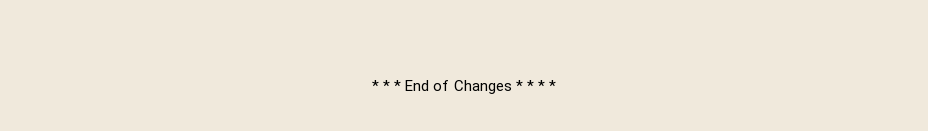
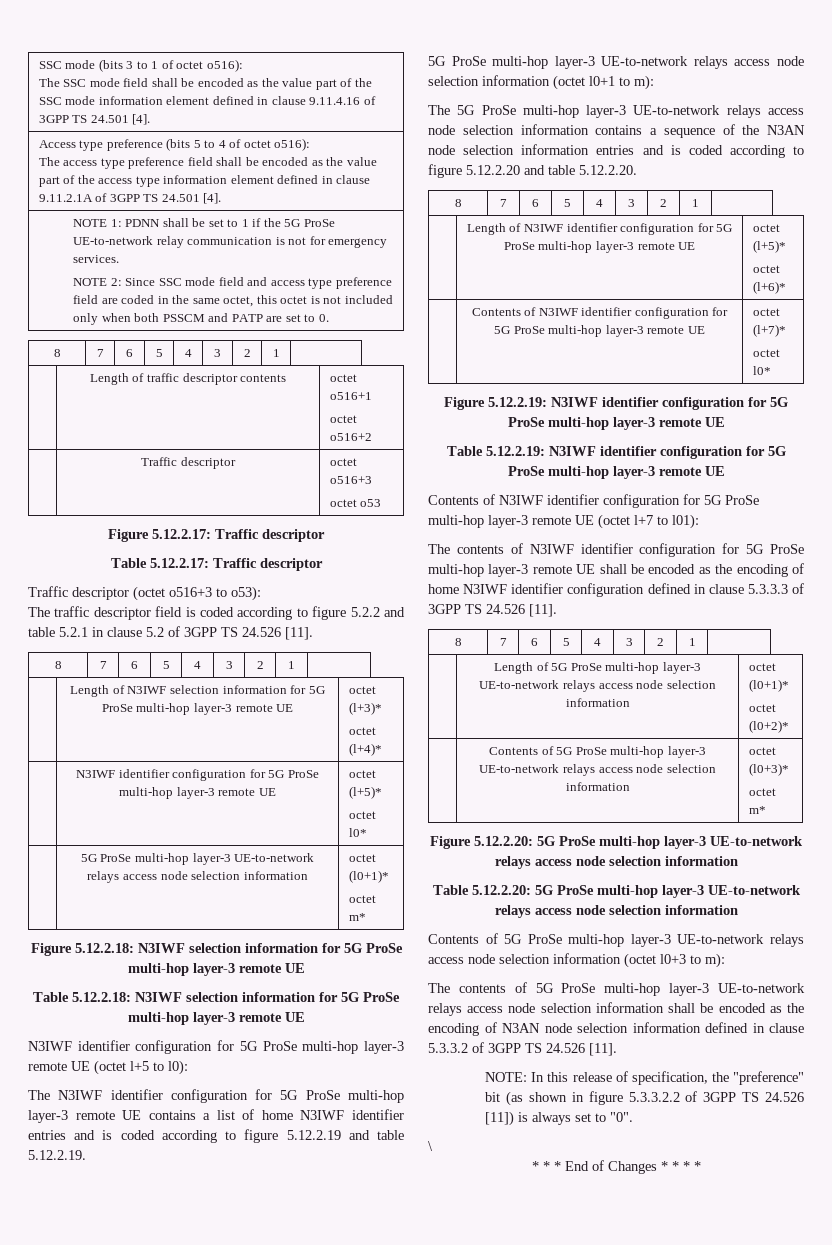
(372, 85) none -> [38,59,243,72] [38,78,372,90] [38,96,376,105] [38,114,151,125] [38,138,311,151] [38,157,377,169] [38,175,371,187] [38,193,222,204] [73,218,335,227] [73,236,388,248] [73,255,120,263] [73,277,392,289] [73,295,393,307] [73,313,329,325] [53,349,61,357] [96,349,104,357] [126,349,133,357] [155,349,163,357] [184,349,192,357] [214,349,221,357] [243,349,251,357] [272,349,280,357] [89,373,287,385] [329,374,357,382] [329,392,372,400] [329,415,357,423] [329,433,372,441] [141,457,236,469] [329,458,357,466] [329,476,372,484] [329,499,382,507] [108,529,325,542] [110,558,323,571] [28,586,261,601] [28,606,405,620] [28,626,313,640] [54,661,62,669] [99,661,107,669] [131,661,138,669] [162,661,170,669] [194,661,201,669] [225,661,233,669] [256,661,264,669] [288,661,295,669] [70,685,325,697] [101,703,294,715] [348,686,376,694] [348,702,382,715] [348,727,376,735] [348,743,382,756] [76,769,319,781] [119,787,276,799] [348,770,376,778] [348,786,382,799] [348,811,376,819] [348,828,367,837] [80,853,315,865] [87,871,308,883] [348,854,376,862] [348,870,389,883] [348,895,376,903] [348,913,366,921] [30,943,403,956] [127,963,305,976] [33,992,400,1002] [127,1012,305,1025] [28,1040,405,1054] [28,1060,188,1075] [28,1089,404,1103] [28,1109,404,1123] [28,1129,405,1143] [28,1150,86,1160] [428,56,804,69] [428,75,654,90] [428,105,804,118] [428,124,805,138] [428,144,804,158] [428,164,637,178] [454,199,462,207] [500,199,507,207] [532,199,539,207] [564,199,571,207] [596,199,603,207] [628,199,635,207] [660,199,667,207] [692,199,699,207] [466,223,733,235] [503,241,696,253] [752,224,780,232] [752,240,786,253] [752,265,780,273] [752,281,786,294] [471,307,729,319] [494,325,705,337] [752,308,780,316] [752,324,786,337] [752,349,780,357] [752,366,771,375] [444,397,788,410] [507,417,725,430] [446,446,786,459] [507,466,725,479] [428,494,759,508] [428,514,699,529] [428,543,804,557] [428,563,804,577] [428,583,804,597] [428,604,557,617] [454,638,462,646] [499,638,507,646] [531,638,538,646] [562,638,570,646] [594,638,601,646] [625,638,633,646] [657,638,664,646] [688,638,696,646] [494,662,701,674] [479,680,716,692] [565,698,630,707] [748,663,776,671] [748,679,789,692] [748,704,776,712] [748,720,789,733] [489,746,706,758] [479,764,716,776] [565,782,630,791] [748,747,776,755] [748,763,789,776] [748,788,776,796] [748,806,766,814] [430,836,803,849] [494,856,738,869] [432,885,801,898] [494,905,738,918] [428,933,804,947] [428,953,725,968] [428,982,805,996] [428,1002,804,1016] [428,1022,804,1036] [428,1042,617,1056] [485,1071,804,1085] [485,1091,804,1106] [485,1111,634,1126] [428,1141,433,1151] SSC mode (bits 3 to 1 of octet o516): // The SSC mode field shall be encoded as the value part of the SSC mode information element defined in clause 9.11.4.16 of 3GPP TS 24.501 [4]. // Access type preference (bits 5 to 4 of octet o516): // The access type preference field shall be encoded as the value part of the access type information element defined in clause 9.11.2.1A of 3GPP TS 24.501 [4]. // NOTE 1: PDNN shall be set to 1 if the 5G ProSe UE-to-network relay communication is not for emergency services. // NOTE 2: Since SSC mode field and access type preference field are coded in the same octet, this octet is not included only when both PSSCM and PATP are set to 0. // 8 | 7 | 6 | 5 | 4 | 3 | 2 | 1 | // | Length of traffic descriptor contents | octet o516+1 // octet o516+2 // | Traffic descriptor | octet o516+3 // octet o53 // Figure 5.12.2.17: Traffic descriptor // Table 5.12.2.17: Traffic descriptor // Traffic descriptor (octet o516+3 to o53): // The traffic descriptor field is coded according to figure 5.2.2 and table 5.2.1 in clause 5.2 of 3GPP TS 24.526 [11]. // 8 | 7 | 6 | 5 | 4 | 3 | 2 | 1 | // | Length of N3IWF selection information for 5G ProSe multi-hop layer-3 remote UE | octet (l+3)* // octet (l+4)* // | N3IWF identifier configuration for 5G ProSe multi-hop layer-3 remote UE | octet (l+5)* // octet l0* // | 5G ProSe multi-hop layer-3 UE-to-network relays access node selection information | octet (l0+1)* // octet m* // Figure 5.12.2.18: N3IWF selection information for 5G ProSe multi-hop layer-3 remote UE // Table 5.12.2.18: N3IWF selection information for 5G ProSe multi-hop layer-3 remote UE // N3IWF identifier configuration for 5G ProSe multi-hop layer-3 remote UE (octet l+5 to l0): // The N3IWF identifier configuration for 5G ProSe multi-hop layer-3 remote UE contains a list of home N3IWF identifier entries and is coded according to figure 5.12.2.19 and table 5.12.2.19. // 5G ProSe multi-hop layer-3 UE-to-network relays access node selection information (octet l0+1 to m): // The 5G ProSe multi-hop layer-3 UE-to-network relays access node selection information contains a sequence of the N3AN node selection information entries and is coded according to figure 5.12.2.20 and table 5.12.2.20. // 8 | 7 | 6 | 5 | 4 | 3 | 2 | 1 | // | Length of N3IWF identifier configuration for 5G ProSe multi-hop layer-3 remote UE | octet (l+5)* // octet (l+6)* // | Contents of N3IWF identifier configuration for 5G ProSe multi-hop layer-3 remote UE | octet (l+7)* // octet l0* // Figure 5.12.2.19: N3IWF identifier configuration for 5G ProSe multi-hop layer-3 remote UE // Table 5.12.2.19: N3IWF identifier configuration for 5G ProSe multi-hop layer-3 remote UE // Contents of N3IWF identifier configuration for 5G ProSe multi-hop layer-3 remote UE (octet l+7 to l01): // The contents of N3IWF identifier configuration for 5G ProSe multi-hop layer-3 remote UE shall be encoded as the encoding of home N3IWF identifier configuration defined in clause 5.3.3.3 of 3GPP TS 24.526 [11]. // 8 | 7 | 6 | 5 | 4 | 3 | 2 | 1 | // | Length of 5G ProSe multi-hop layer-3 UE-to-network relays access node selection information | octet (l0+1)* // octet (l0+2)* // | Contents of 5G ProSe multi-hop layer-3 UE-to-network relays access node selection information | octet (l0+3)* // octet m* // Figure 5.12.2.20: 5G ProSe multi-hop layer-3 UE-to-network relays access node selection information // Table 5.12.2.20: 5G ProSe multi-hop layer-3 UE-to-network relays access node selection information // Contents of 5G ProSe multi-hop layer-3 UE-to-network relays access node selection information (octet l0+3 to m): // The contents of 5G ProSe multi-hop layer-3 UE-to-network relays access node selection information shall be encoded as the encoding of N3AN node selection information defined in clause 5.3.3.2 of 3GPP TS 24.526 [11]. // NOTE: In this release of specification, the "preference" bit (as shown in figure 5.3.3.2.2 of 3GPP TS 24.526 [11]) is always set to "0". // \ //

